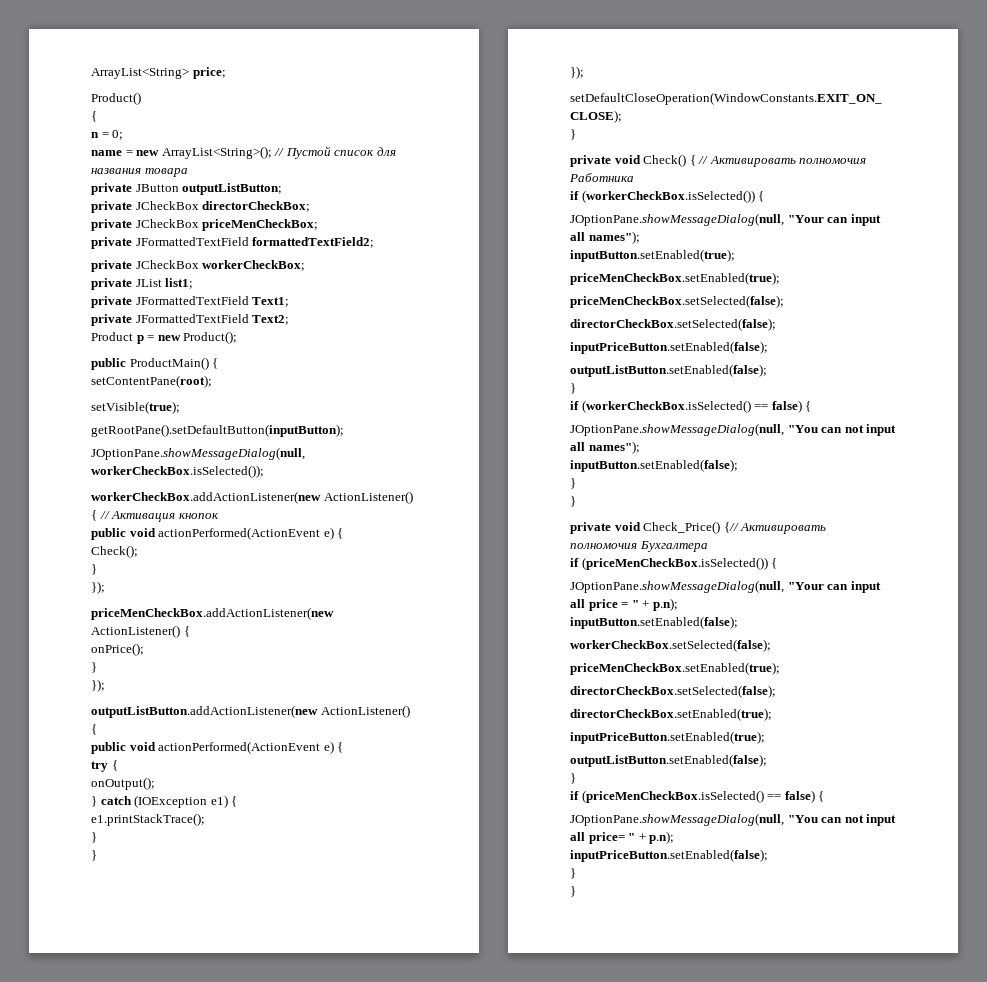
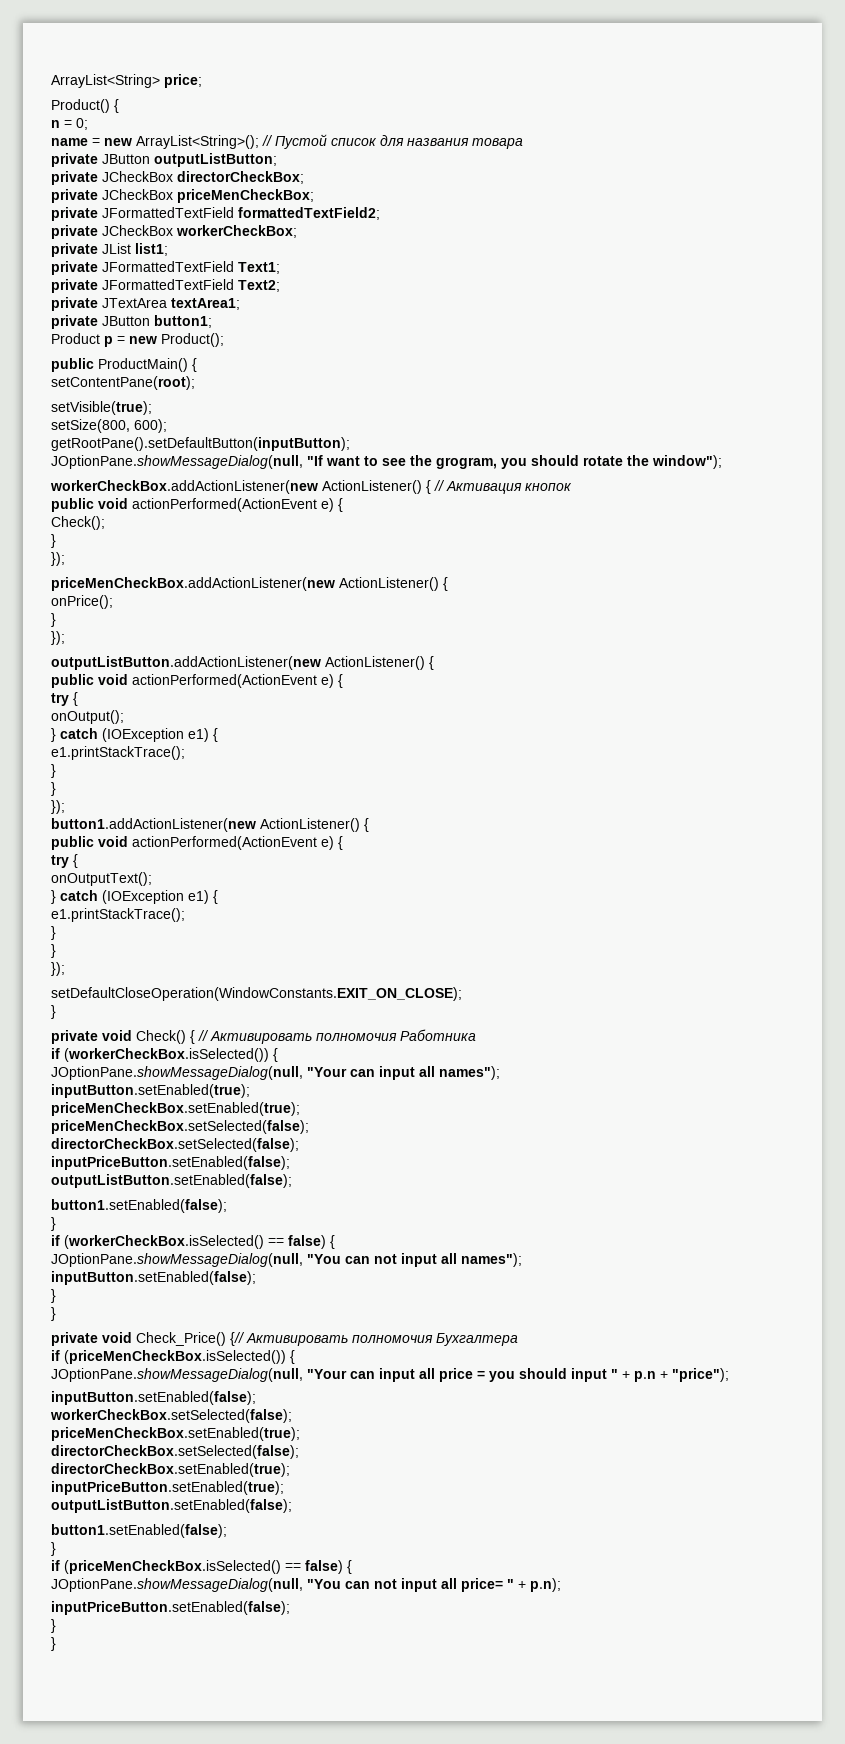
(141, 98) // -> (110, 106) none
(290, 320) none -> [51,297,240,311] [51,315,212,329] // private JTextArea textArea1; // private JButton button1;
(180, 407) none -> [51,419,167,433] // setSize(800, 600);
[91,465,264,478] workerCheckBox.isSelected()); -> [307,455,722,469] "If want to see the grogram, you should rotate the window");
(584, 72) none -> [51,818,369,832] [51,836,343,850] [51,854,78,868] [51,872,152,886] [51,890,218,904] [51,908,185,922] [51,926,56,940] [51,944,56,958] [51,962,65,976] // button1.addActionListener(new ActionListener() { // public void actionPerformed(ActionEvent e) { // try { // onOutputText(); // } catch (IOException e1) { // e1.printStackTrace(); // } // } // });
(767, 370) none -> [51,1199,227,1213] // button1.setEnabled(false);
[631,598,678,611] " + p.n); -> [489,1368,729,1382] you should input " + p.n + "price");
(767, 760) none -> [51,1524,227,1538] // button1.setEnabled(false);

